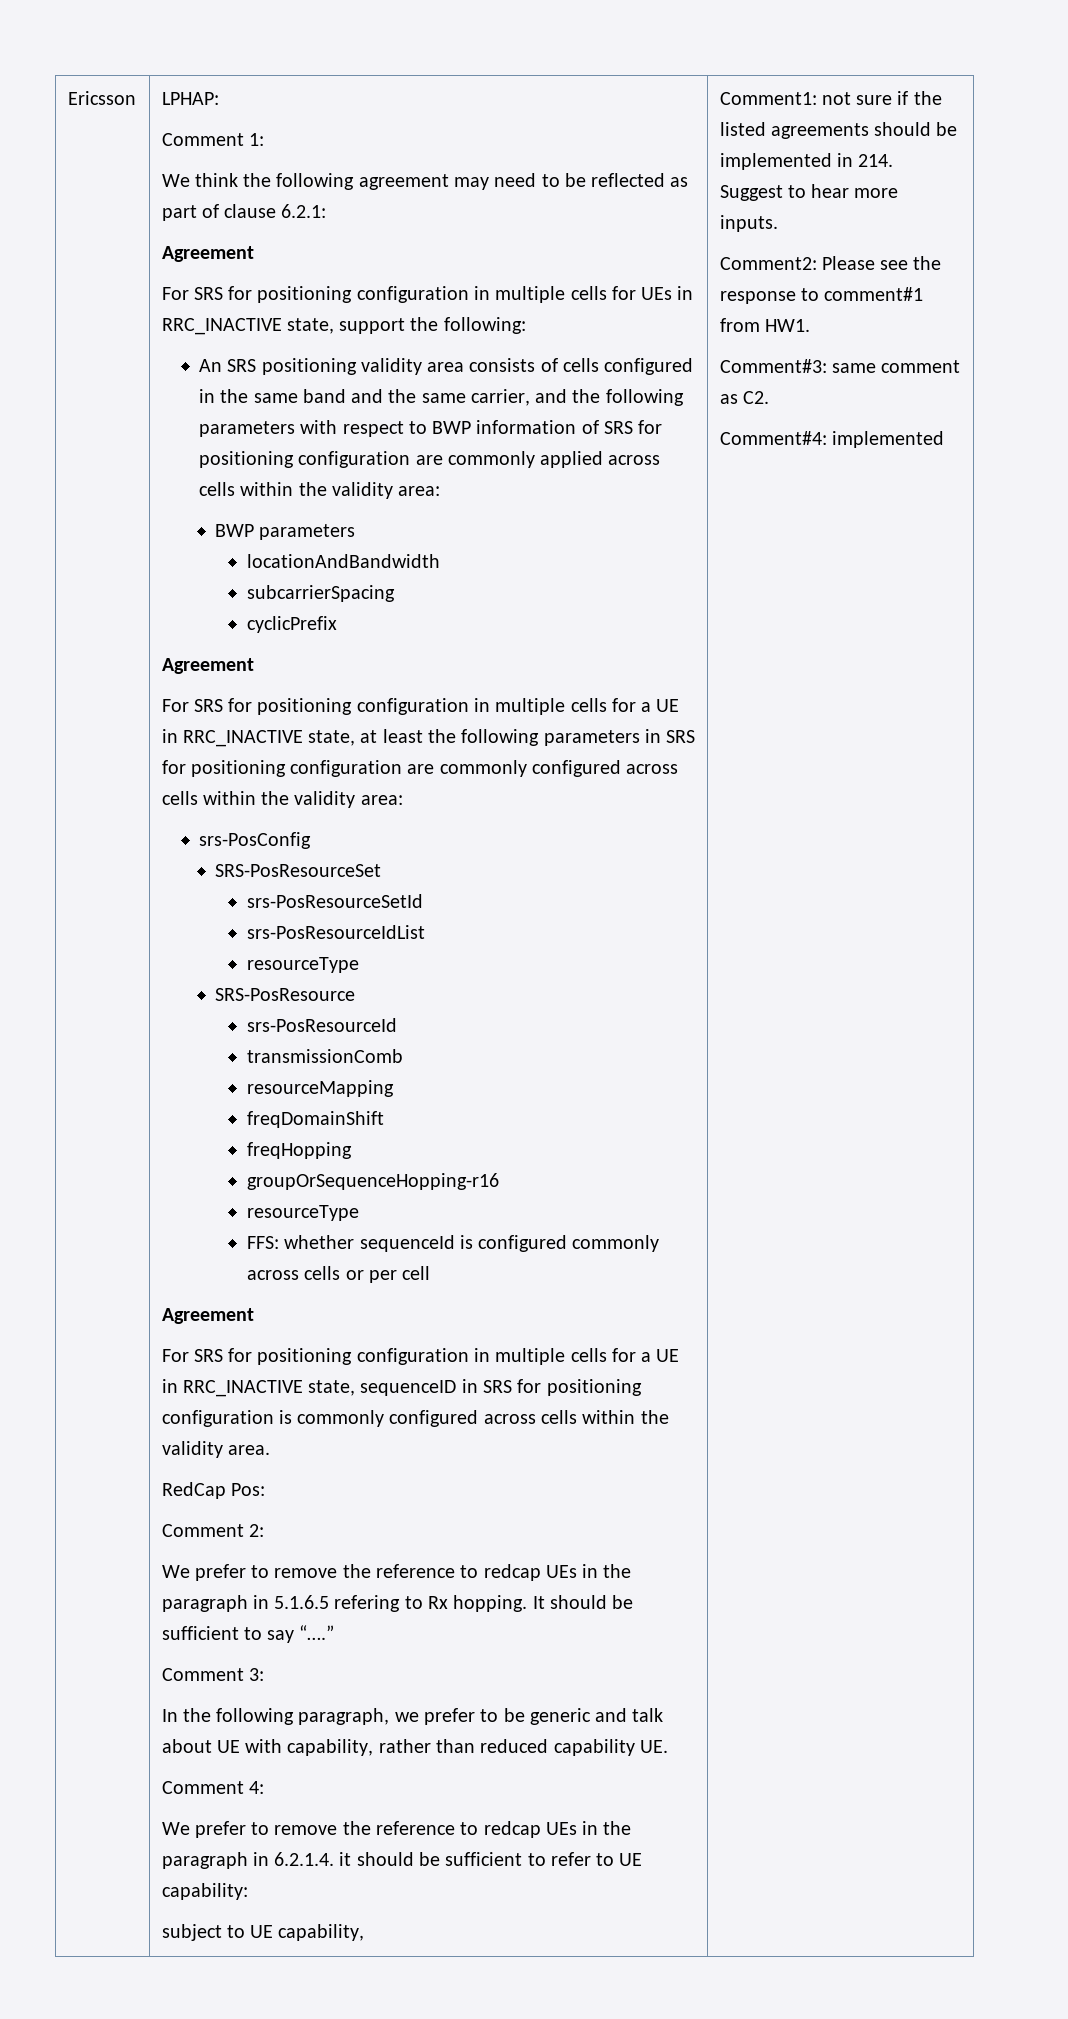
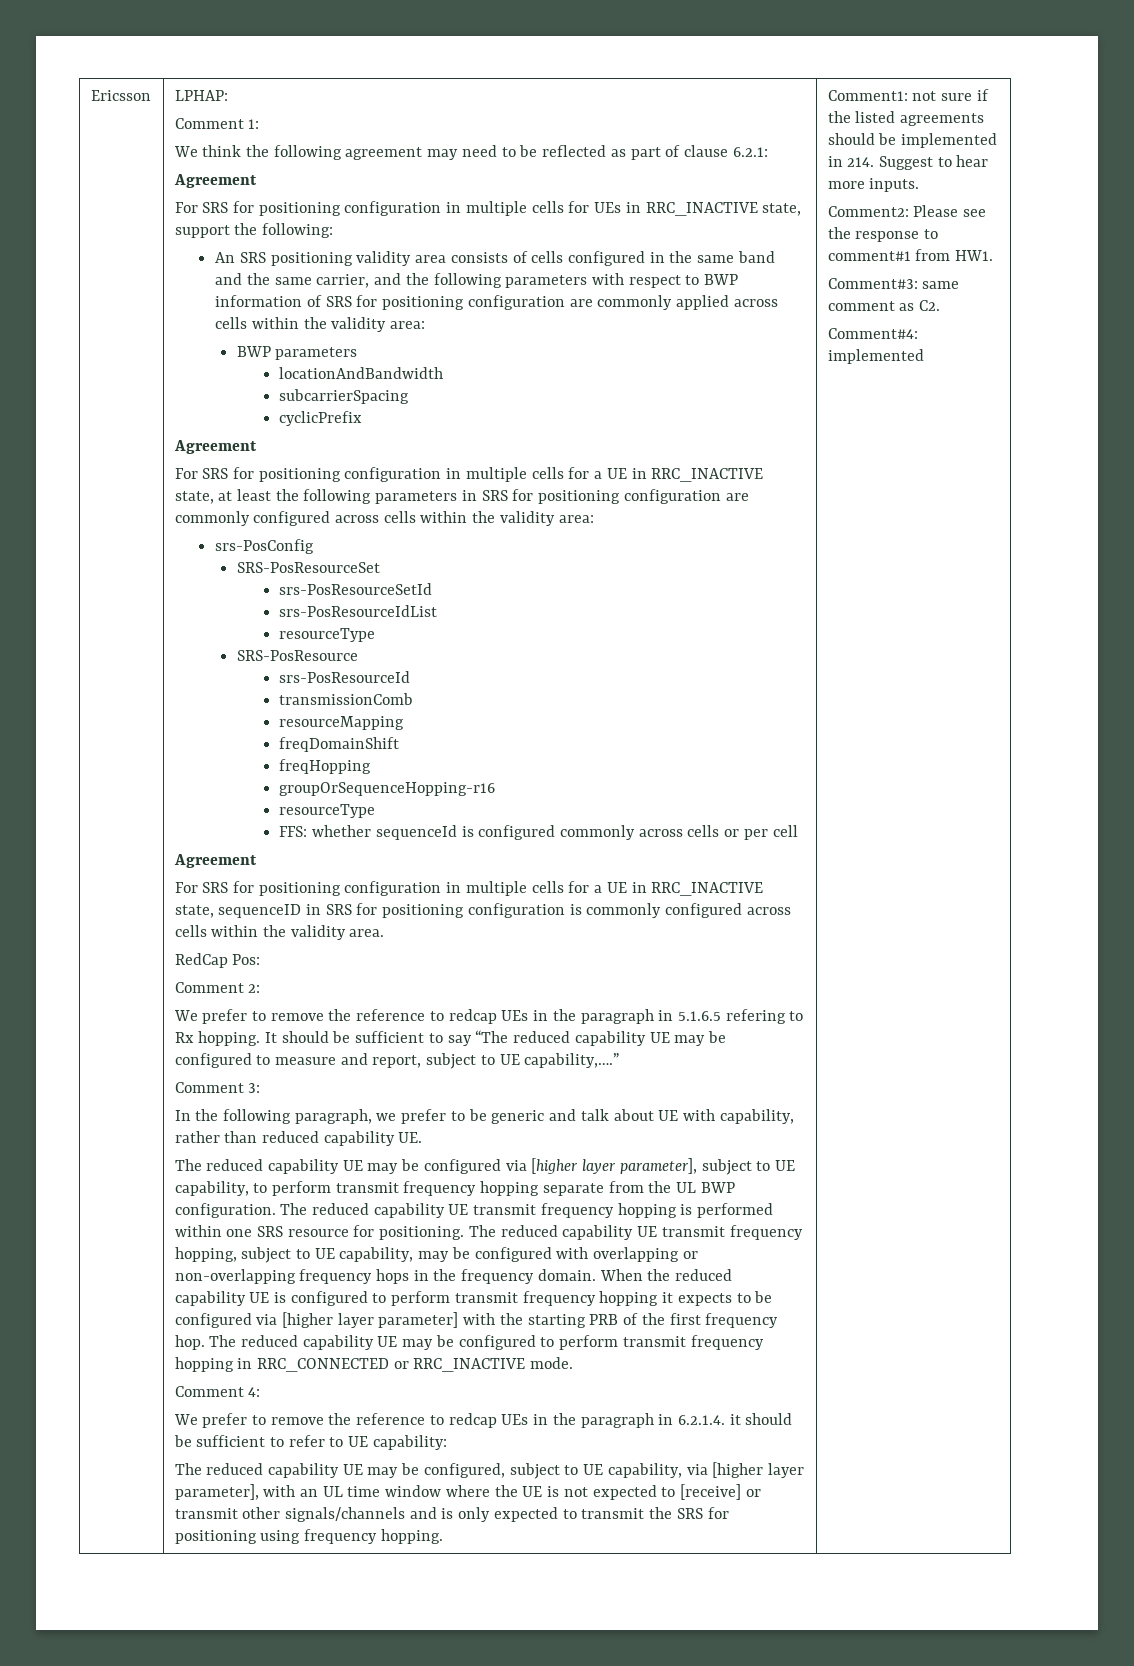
[299,1625,335,1640] “….” -> [475,1030,726,1046] [174,1053,620,1069] “The reduced capability UE may be configured to measure and report, subject to UE capability,….”
(668, 1746) none -> [174,1158,795,1175] [174,1181,735,1196] [174,1203,774,1218] [174,1225,803,1240] [174,1247,698,1263] [174,1269,733,1284] [174,1291,773,1306] [174,1312,779,1328] [174,1335,764,1350] [174,1357,574,1372] // The reduced capability UE may be configured via [higher layer parameter], subject to UE capability, to perform transmit frequency hopping separate from the UL BWP configuration. The reduced capability UE transmit frequency hopping is performed within one SRS resource for positioning. The reduced capability UE transmit frequency hopping, subject to UE capability, may be configured with overlapping or non-overlapping frequency hops in the frequency domain. When the reduced capability UE is configured to perform transmit frequency hopping it expects to be configured via [higher layer parameter] with the starting PRB of the first frequency hop. The reduced capability UE may be configured to perform transmit frequency hopping in RRC_CONNECTED or RRC_INACTIVE mode.
[161,1924,365,1941] subject to UE capability, -> [174,1462,804,1479] [174,1484,761,1500] [174,1507,729,1522] [174,1529,443,1544] The reduced capability UE may be configured, subject to UE capability, via [higher layer parameter], with an UL time window where the UE is not expected to [receive] or transmit other signals/channels and is only expected to transmit the SRS for positioning using frequency hopping.

